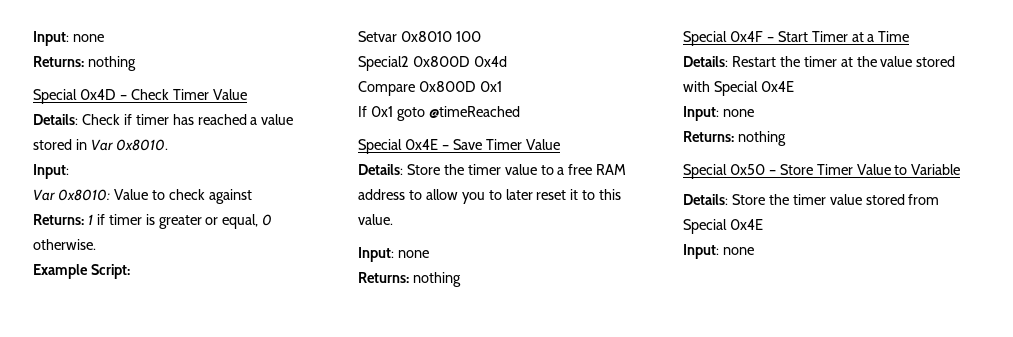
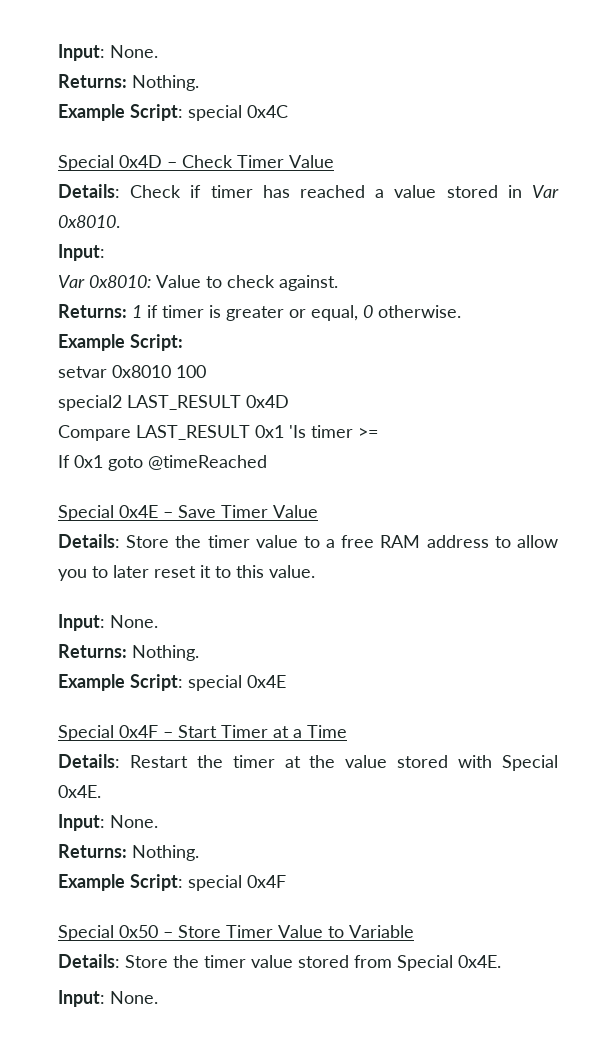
[33,31,104,46] [33,56,136,71] Input: none // Returns: nothing -> [58,44,158,61] [58,74,199,91] [58,104,288,121] Input: None. // Returns: Nothing. // Example Script: special 0x4C
[208,189,252,204] against -> [279,275,338,291] against.
[358,31,397,42] Setvar -> [58,366,107,378] setvar
[358,56,507,71] Special2 0x800D 0x4d -> [58,395,289,411] special2 LAST_RESULT 0x4D
[418,81,502,92] 0x800D 0x1 -> [136,425,378,440] LAST_RESULT 0x1 'Is timer >=
[358,247,429,262] [358,272,461,287] Input: none // Returns: nothing -> [58,614,158,631] [58,644,199,661] [58,674,286,691] Input: None. // Returns: Nothing. // Example Script: special 0x4E
[760,81,794,92] [683,106,754,121] [683,131,786,146] 0x4E // Input: none // Returns: nothing -> [58,785,101,798] [58,814,158,831] [58,844,199,861] [58,874,286,891] 0x4E. // Input: None. // Returns: Nothing. // Example Script: special 0x4F
[729,219,763,230] [683,244,754,259] 0x4E // Input: none -> [458,955,501,968] [58,990,158,1007] 0x4E. // Input: None.

